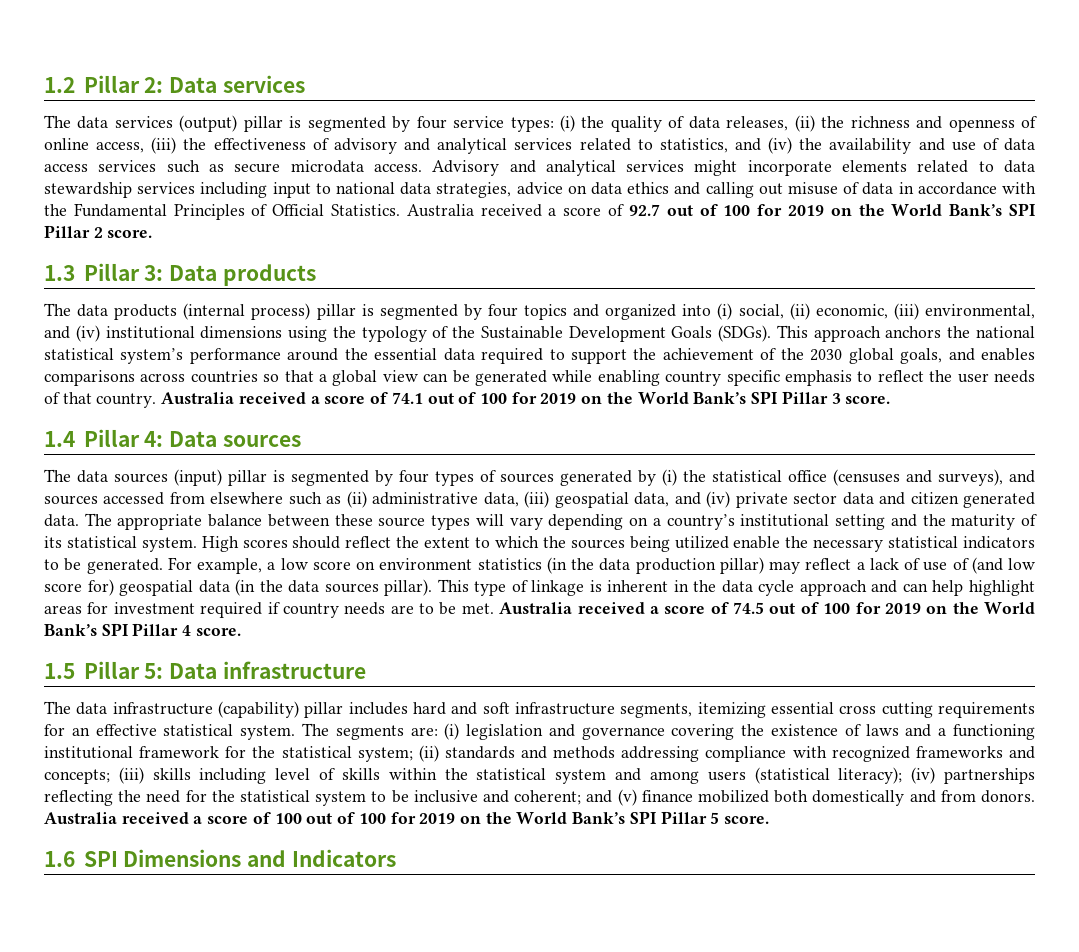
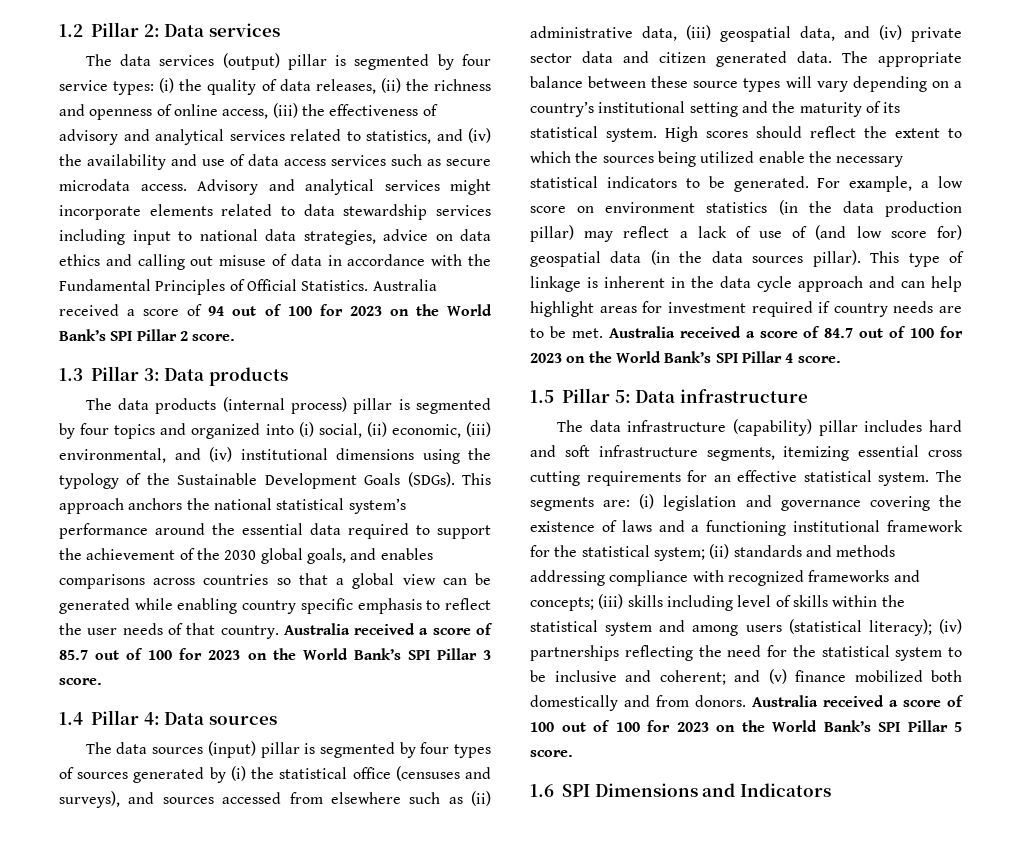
[628,204,824,216] 92.7 out of 100 for 2019 -> [208,304,382,316] 94 out of 100 for 2023
[391,392,577,404] 74.1 out of 100 for 2019 -> [59,648,241,660] 85.7 out of 100 for 2023
[733,602,921,614] 74.5 out of 100 for 2019 -> [824,326,964,338] [530,353,562,363] 84.7 out of 100 for 2023
[419,813,456,824] 2019 -> [676,722,709,732] 2023

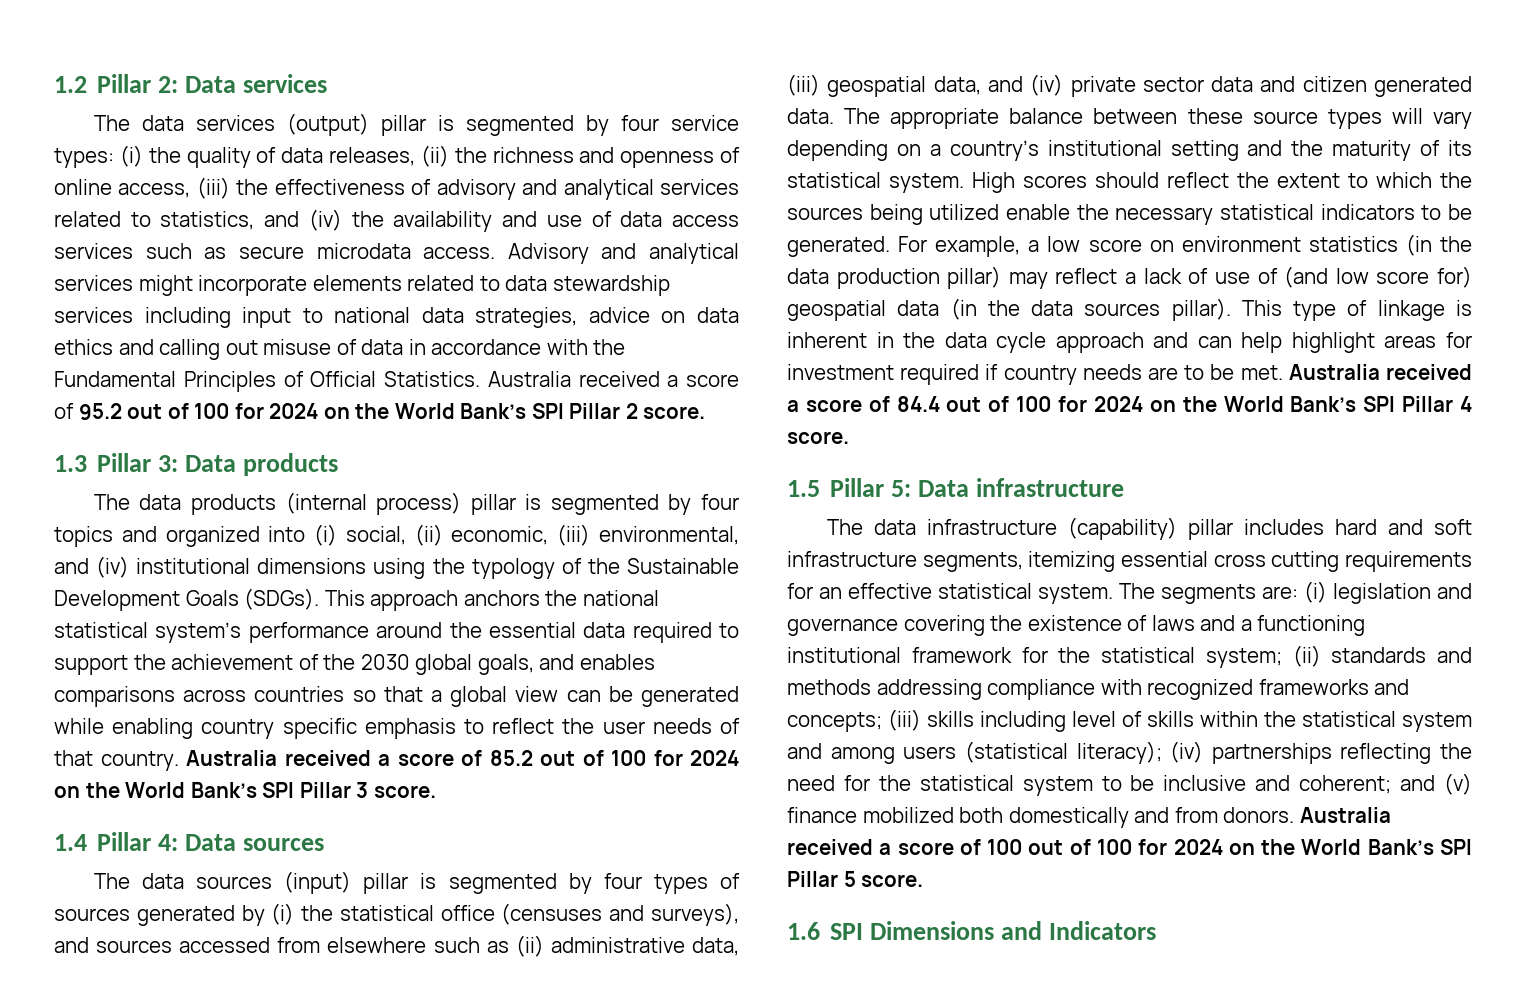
[208,304,382,316] 94 out of 100 for 2023 -> [78,403,319,420] 95.2 out of 100 for 2024
[59,648,241,660] 85.7 out of 100 for 2023 -> [489,750,739,766] 85.2 out of 100 for 2024
[824,326,964,338] [530,353,562,363] 84.7 out of 100 for 2023 -> [896,396,1143,412] 84.4 out of 100 for 2024
[676,722,709,732] 2023 -> [1173,839,1223,855] 2024

